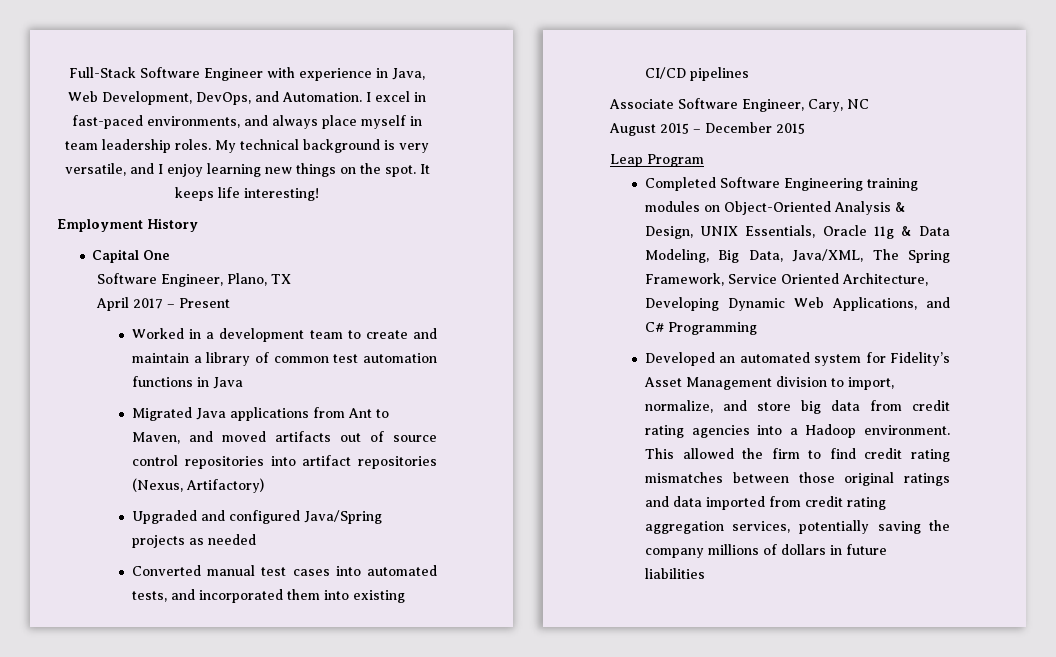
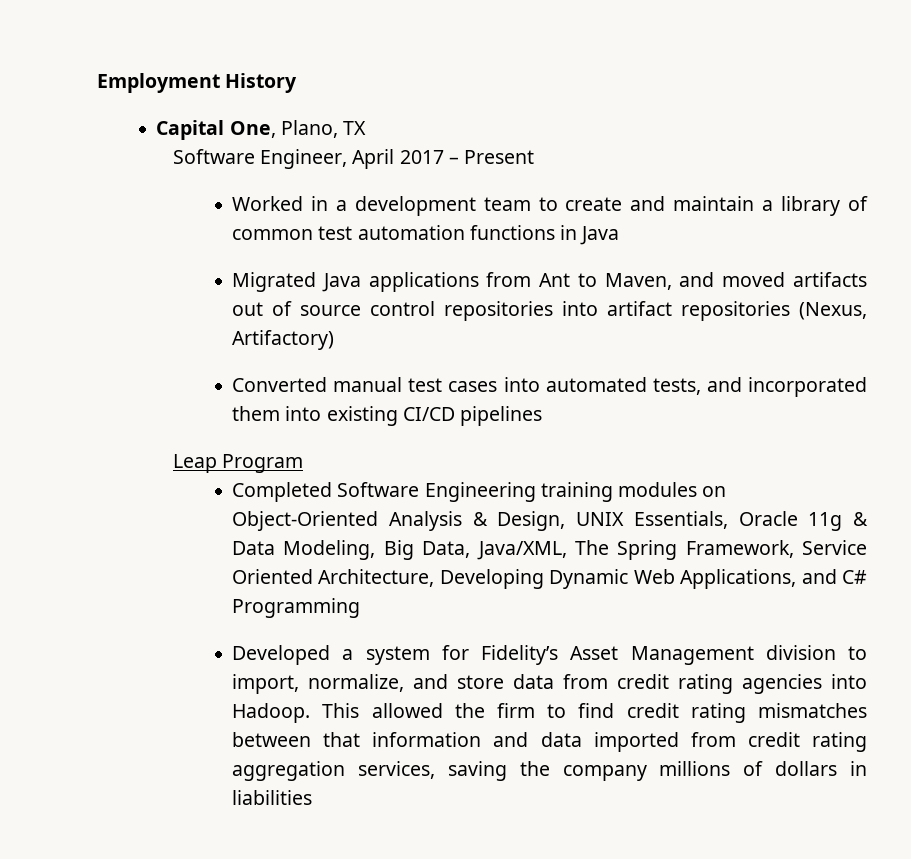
[69,67,425,81] [68,91,426,105] [72,115,422,129] [65,139,429,153] [64,163,430,177] [175,187,319,201] Full-Stack Software Engineer with experience in Java, Web Development, DevOps, and Automation. I excel in fast-paced environments, and always place myself in team leadership roles. My technical background is very versatile, and I enjoy learning new things on the spot. It keeps life interesting! // -> (97, 83) none
[143,250,171,260] [96,273,291,287] One // Software Engineer, Plano, TX // -> [229,120,367,138] [172,149,348,169] One, Plano, TX // Software Engineer,
[131,510,382,524] [131,534,256,548] // Upgraded and configured Java/Spring projects as needed -> (335, 340) none
[608,98,869,112] [608,122,805,136] // Associate Software Engineer, Cary, NC // August 2015 – December 2015 -> (543, 416) none
[719,352,810,363] an automated -> [342,649,354,660] a
[800,400,821,414] big -> (505, 682) none
[789,424,950,438] a Hadoop environment. -> [232,703,311,723] Hadoop.
[798,472,951,486] those original ratings -> [323,732,482,747] that information
[798,520,869,534] potentially -> (435, 770) none
[845,544,887,555] future -> (868, 768) none

